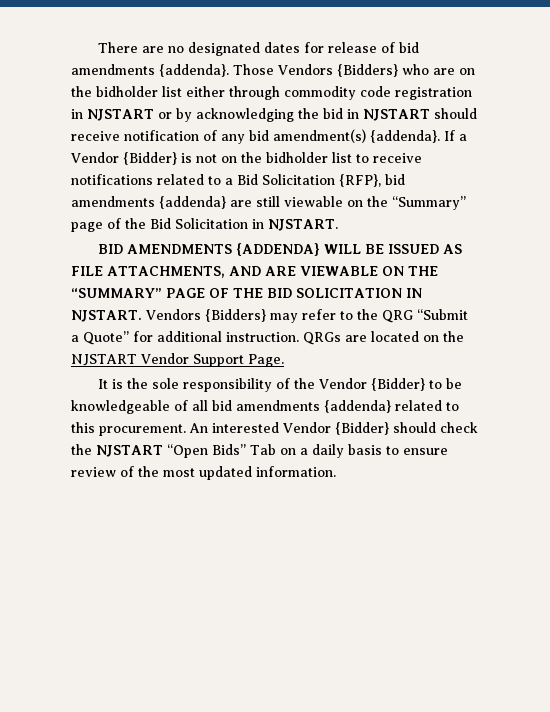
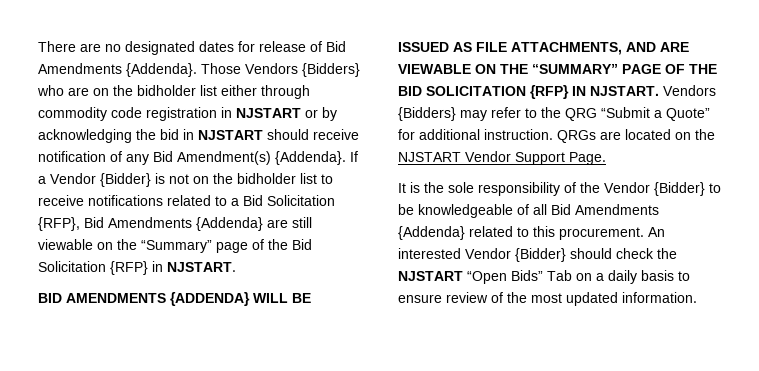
[399,42,420,53] [71,64,229,77] bid amendments {addenda}. -> [326,41,346,52] [38,63,197,77] Bid Amendments {Addenda}.
[249,129,440,143] bid amendment(s) {addenda}. -> [153,151,346,165] Bid Amendment(s) {Addenda}.
[385,174,405,185] [71,196,226,209] bid amendments {addenda} -> [84,217,263,231] Bid Amendments {Addenda}
(248, 223) none -> [110,261,148,275] {RFP}
(402, 293) none -> [530,85,569,99] {RFP}
[212,400,391,413] bid amendments {addenda} -> [551,204,659,215] [398,226,465,240] Bid Amendments {Addenda}

